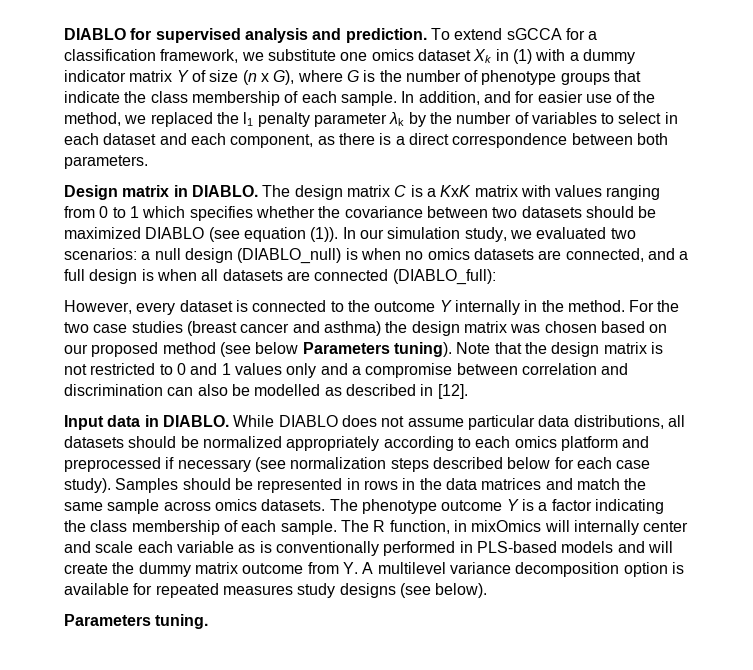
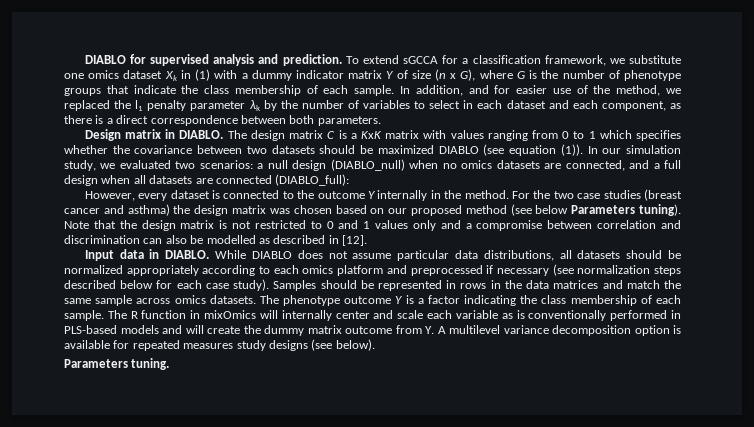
[345,248,358,260] is -> (405, 165) none
[141,269,154,281] is -> (98, 180) none
[389,520,450,534] function, -> [141,310,187,319] function

